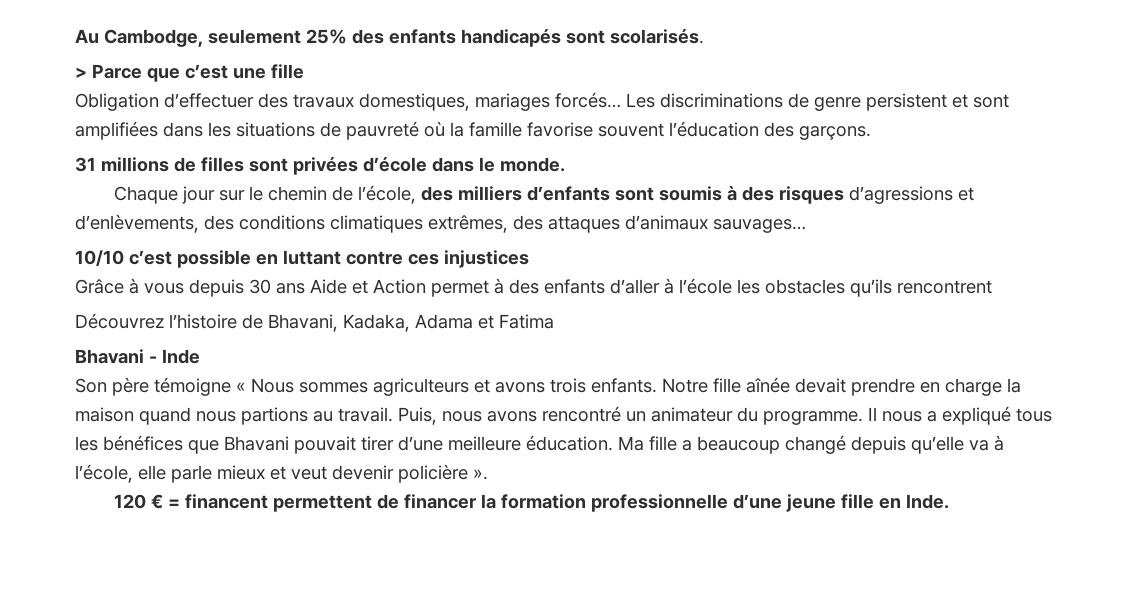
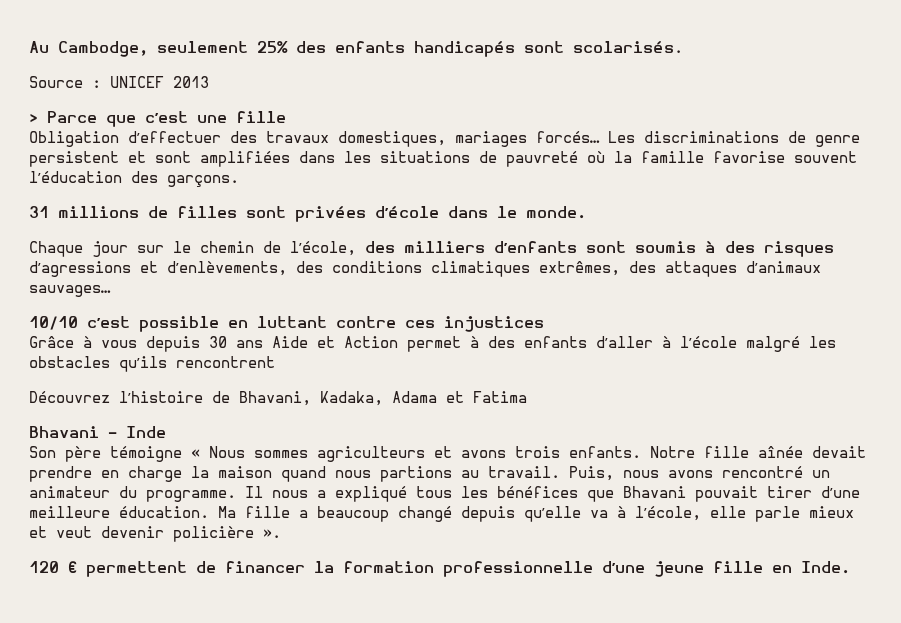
(704, 36) none -> [29,76,209,88] // Source : UNICEF 2013
(732, 286) none -> [746,336,800,352] malgré
[168,494,269,509] = financent -> (77, 567) none

